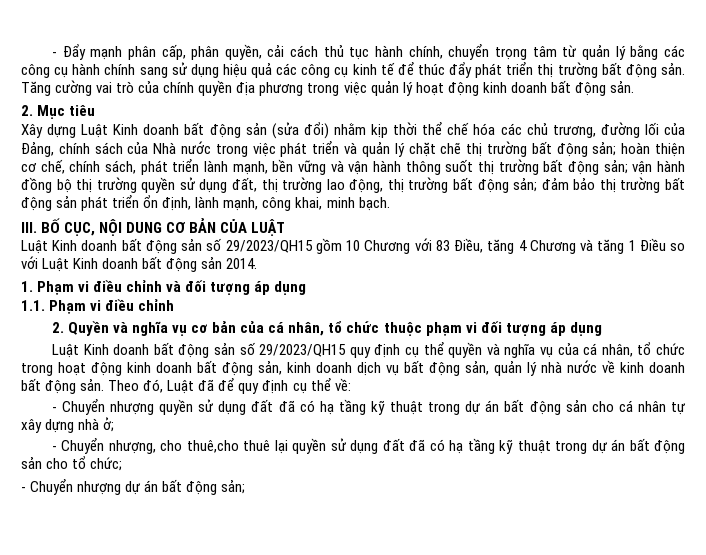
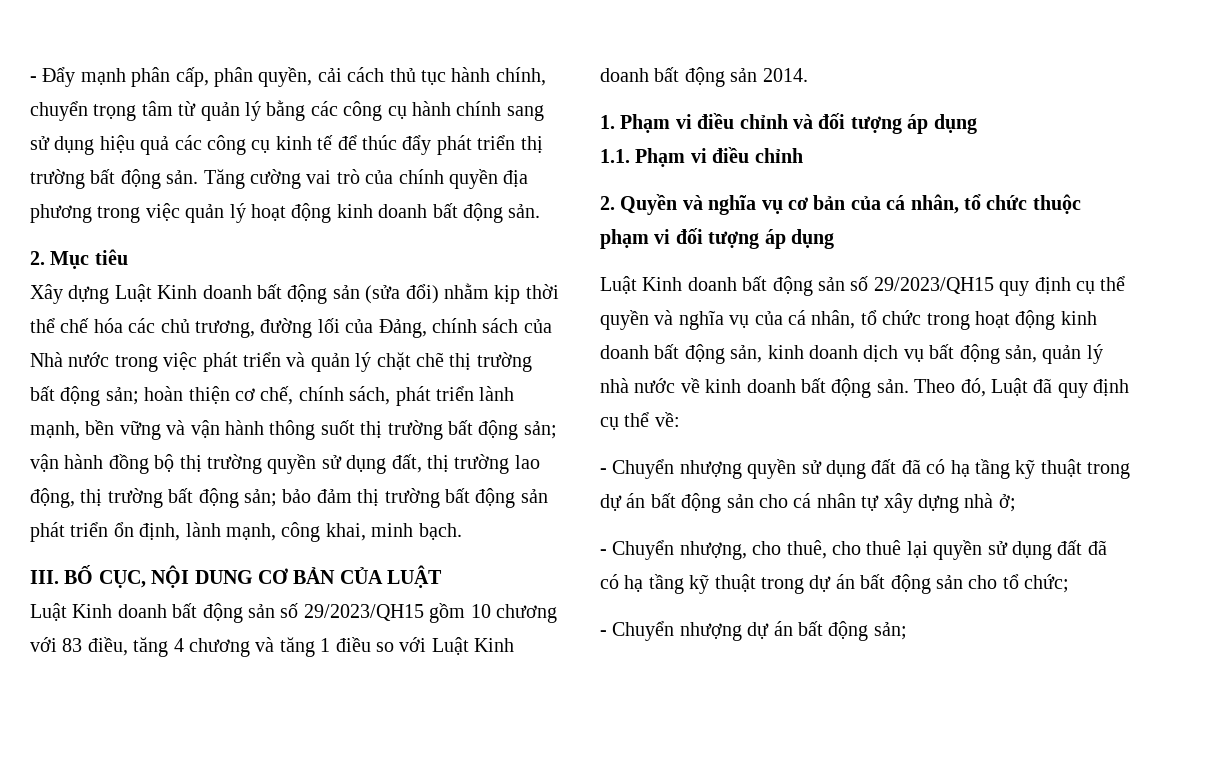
[541,178,596,190] đảm bảo -> [282,489,352,503] bảo đảm
[364,240,411,254] Chương -> [495,604,557,623] chương
[454,238,484,253] Điều, -> [87,637,128,656] điều,
[529,240,576,254] Chương -> [189,638,250,657] chương
[639,238,666,251] Điều -> [335,637,371,652] điều
[218,378,235,391] để -> (1053, 385) none
[186,440,239,453] thuê,cho -> [786,540,861,559] thuê, cho

